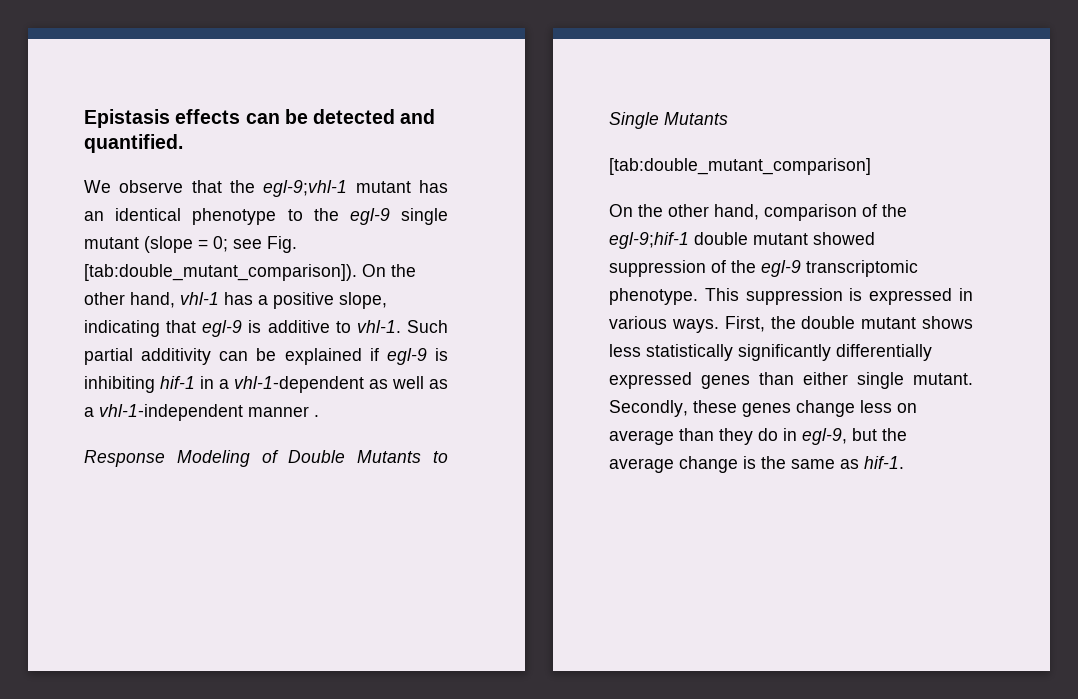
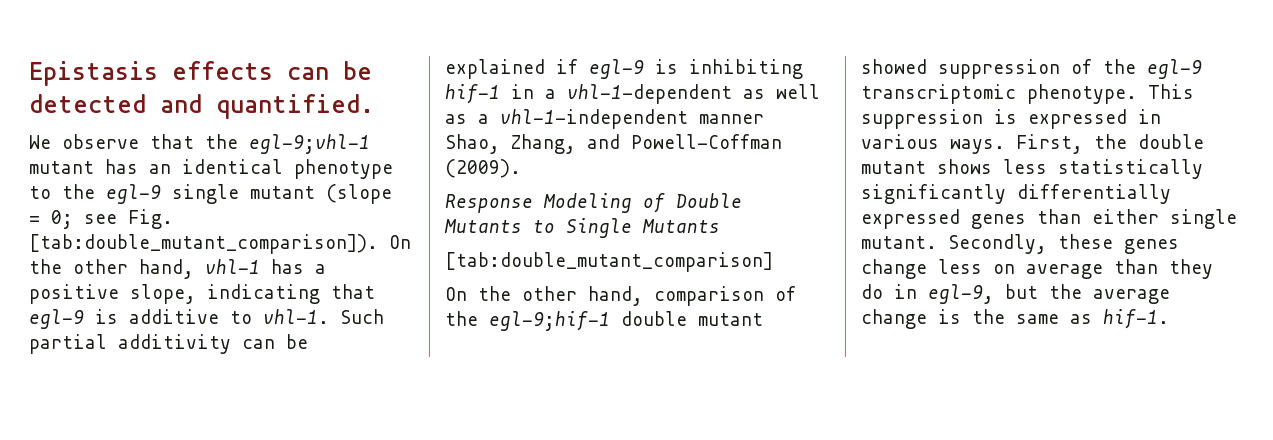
[314,415,319,417] . -> [445,134,782,154] [445,159,521,178] Shao, Zhang, and Powell-Coffman (2009).

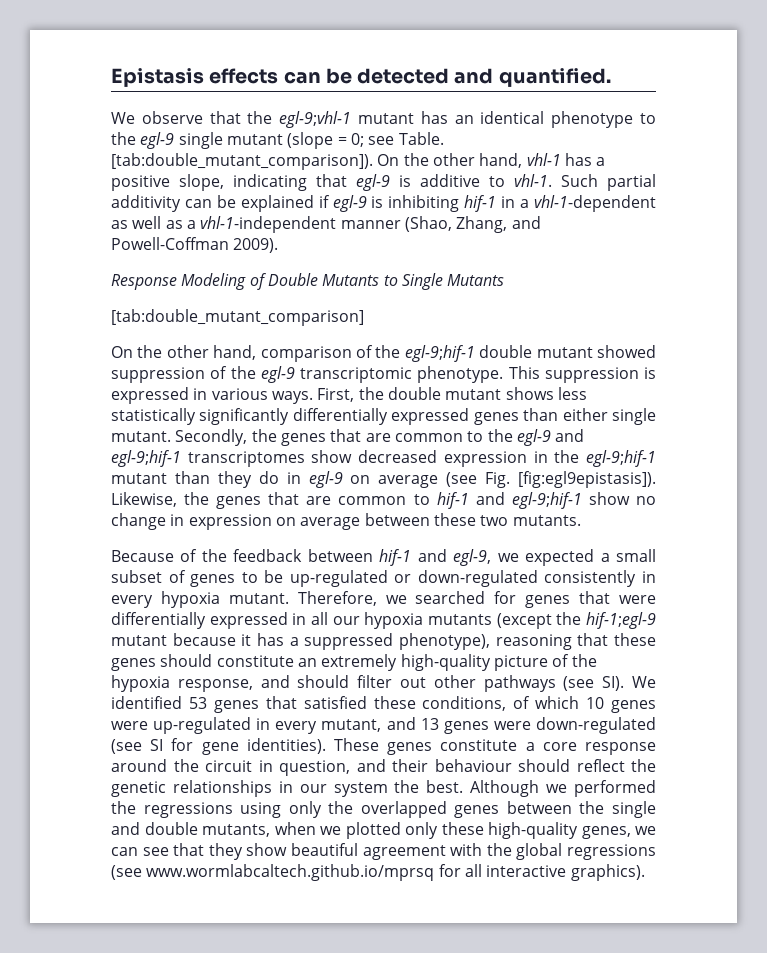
[128,209,173,229] Fig. -> [398,132,444,145] Table.
[445,134,500,154] Shao, -> [404,216,452,232] (Shao,
[445,159,521,178] (2009). -> [233,238,279,253] 2009).
[1058,234,1179,254] [861,259,1213,279] [861,284,1170,304] [861,309,1169,329] these genes change less on average than they do in egl-9, but the average change is the same as hif-1. -> [251,429,585,446] [111,450,656,467] [111,471,656,488] [111,492,657,509] [111,513,581,530] [111,549,656,566] [111,570,656,587] [111,591,657,608] [111,612,656,629] [111,633,656,650] [111,654,597,671] [111,675,656,692] [111,696,656,713] [111,717,656,734] [111,738,656,755] [111,759,656,776] [111,780,657,797] [111,801,656,818] [111,822,656,839] [111,843,657,860] [111,864,645,881] the genes that are common to the egl-9 and egl-9;hif-1 transcriptomes show decreased expression in the egl-9;hif-1 mutant than they do in egl-9 on average (see Fig. [fig:egl9epistasis]). Likewise, the genes that are common to hif-1 and egl-9;hif-1 show no change in expression on average between these two mutants. // Because of the feedback between hif-1 and egl-9, we expected a small subset of genes to be up-regulated or down-regulated consistently in every hypoxia mutant. Therefore, we searched for genes that were differentially expressed in all our hypoxia mutants (except the hif-1;egl-9 mutant because it has a suppressed phenotype), reasoning that these genes should constitute an extremely high-quality picture of the hypoxia response, and should filter out other pathways (see SI). We identified 53 genes that satisfied these conditions, of which 10 genes were up-regulated in every mutant, and 13 genes were down-regulated (see SI for gene identities). These genes constitute a core response around the circuit in question, and their behaviour should reflect the genetic relationships in our system the best. Although we performed the regressions using only the overlapped genes between the single and double mutants, when we plotted only these high-quality genes, we can see that they show beautiful agreement with the global regressions (see www.wormlabcaltech.github.io/mprsq for all interactive graphics).

